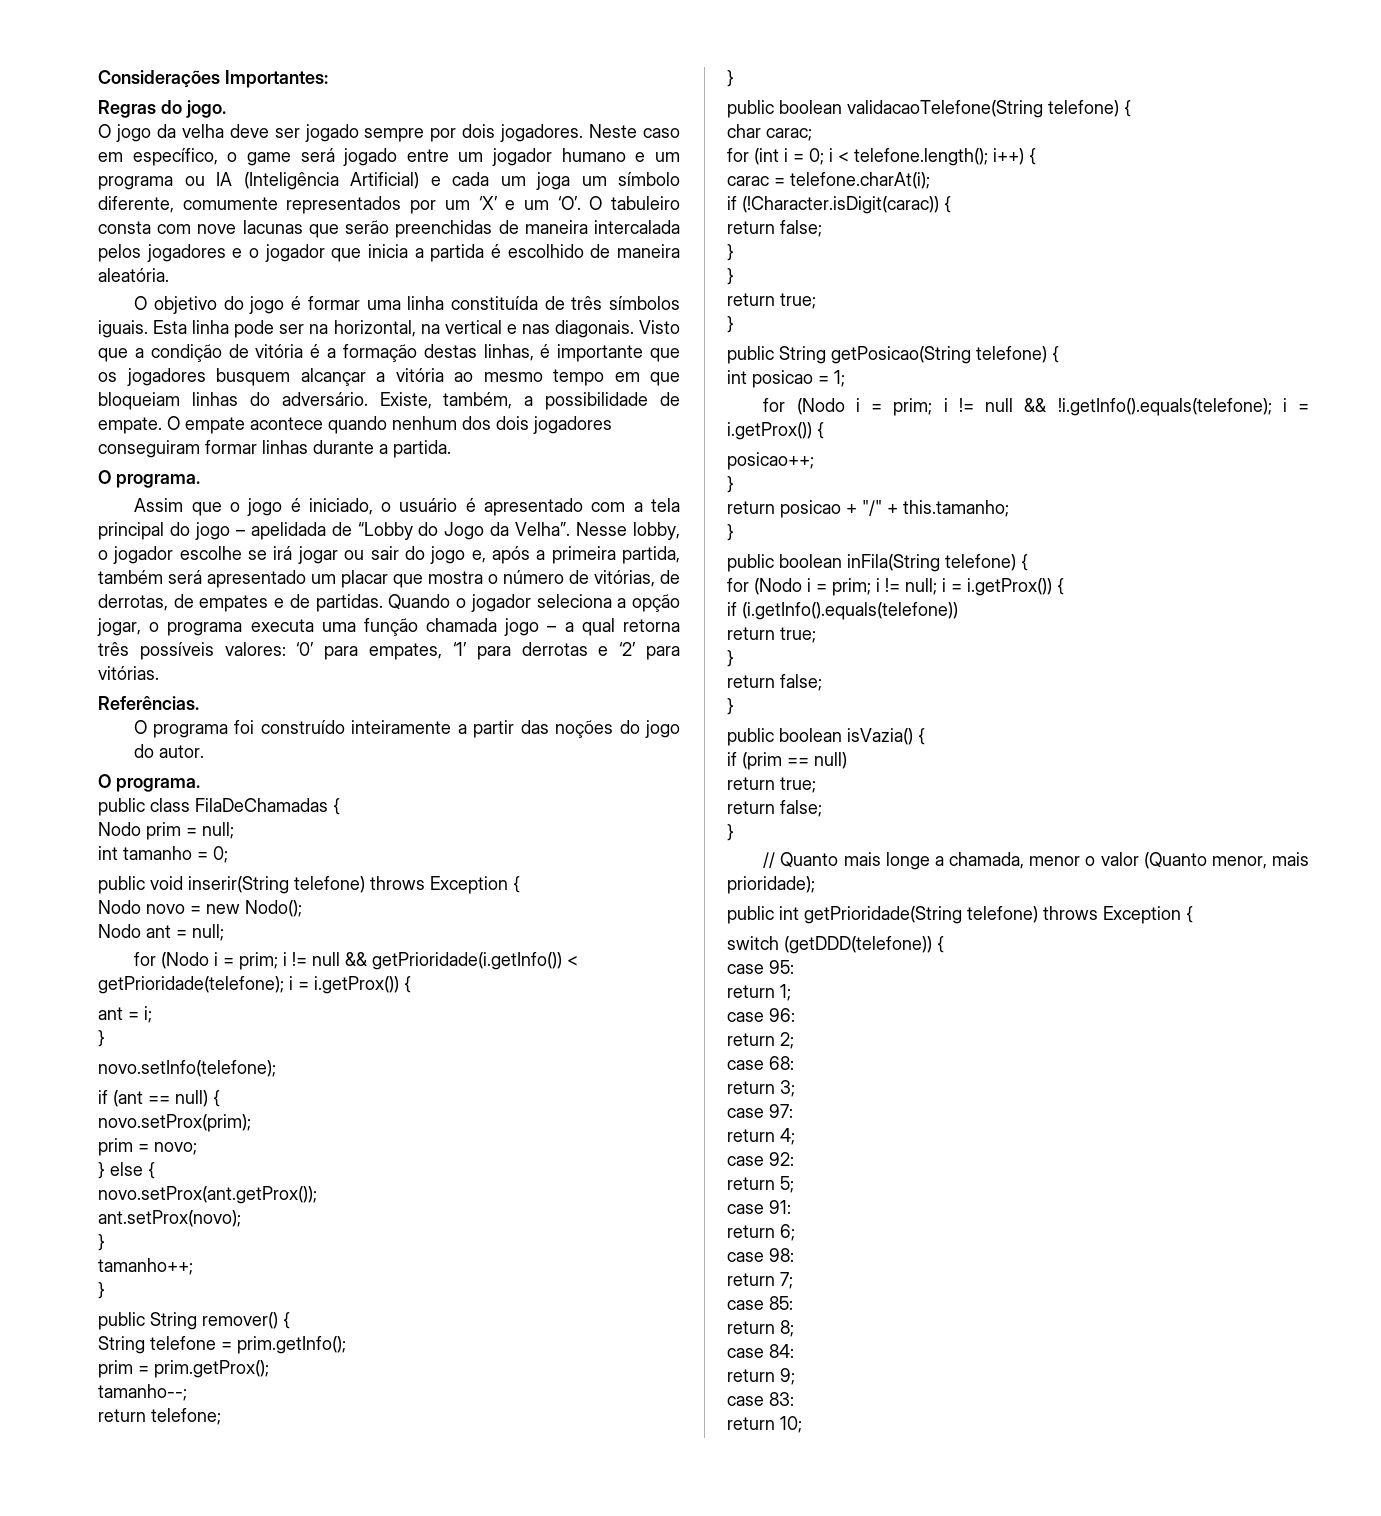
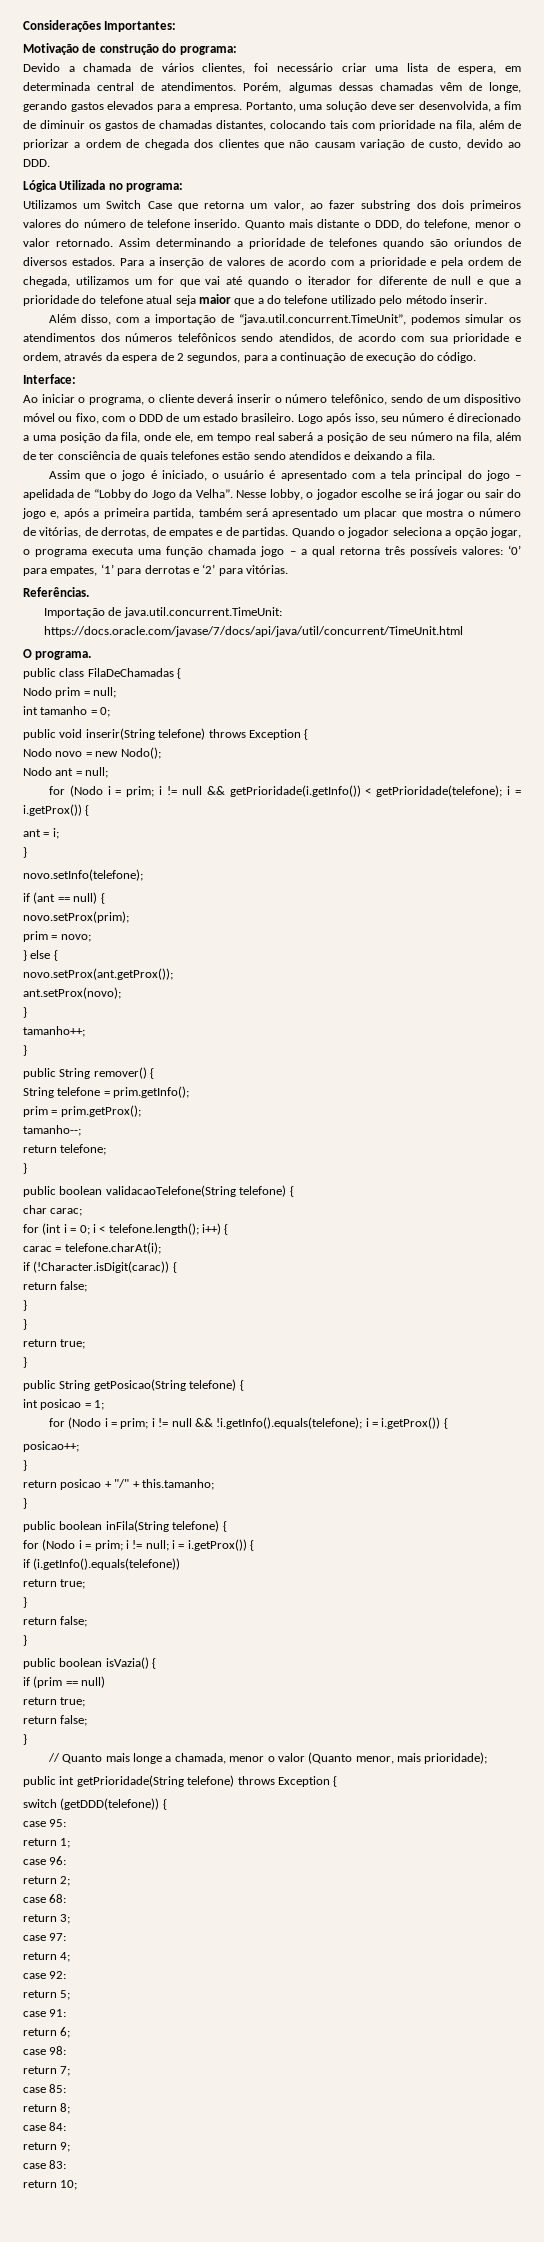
[98,100,226,118] [98,124,681,142] [98,148,680,166] [98,172,680,190] [98,196,680,214] [98,220,680,238] [98,244,680,262] [98,268,169,282] [134,296,680,314] [98,320,680,338] [98,344,680,362] [98,368,680,386] [98,392,680,410] [98,416,612,434] [98,440,451,458] [98,470,200,488] Regras do jogo. // O jogo da velha deve ser jogado sempre por dois jogadores. Neste caso em específico, o game será jogado entre um jogador humano e um programa ou IA (Inteligência Artificial) e cada um joga um símbolo diferente, comumente representados por um ‘X’ e um ‘O’. O tabuleiro consta com nove lacunas que serão preenchidas de maneira intercalada pelos jogadores e o jogador que inicia a partida é escolhido de maneira aleatória. // O objetivo do jogo é formar uma linha constituída de três símbolos iguais. Esta linha pode ser na horizontal, na vertical e nas diagonais. Visto que a condição de vitória é a formação destas linhas, é importante que os jogadores busquem alcançar a vitória ao mesmo tempo em que bloqueiam linhas do adversário. Existe, também, a possibilidade de empate. O empate acontece quando nenhum dos dois jogadores conseguiram formar linhas durante a partida. // O programa. -> [23,43,237,55] [23,63,521,74] [23,82,522,93] [23,101,522,112] [23,120,521,131] [23,139,522,150] [23,159,50,167] [23,180,184,192] [23,200,521,211] [23,219,521,230] [23,238,522,249] [23,257,522,268] [23,276,521,287] [23,294,487,306] [48,314,521,325] [23,333,521,344] [23,352,476,363] [23,374,76,384] [23,394,521,405] [23,413,521,424] [23,432,521,443] [23,451,435,462] Motivação de construção do programa: // Devido a chamada de vários clientes, foi necessário criar uma lista de espera, em determinada central de atendimentos. Porém, algumas dessas chamadas vêm de longe, gerando gastos elevados para a empresa. Portanto, uma solução deve ser desenvolvida, a fim de diminuir os gastos de chamadas distantes, colocando tais com prioridade na fila, além de priorizar a ordem de chegada dos clientes que não causam variação de custo, devido ao DDD. // Lógica Utilizada no programa: // Utilizamos um Switch Case que retorna um valor, ao fazer substring dos dois primeiros valores do número de telefone inserido. Quanto mais distante o DDD, do telefone, menor o valor retornado. Assim determinando a prioridade de telefones quando são oriundos de diversos estados. Para a inserção de valores de acordo com a prioridade e pela ordem de chegada, utilizamos um for que vai até quando o iterador for diferente de null e que a prioridade do telefone atual seja maior que a do telefone utilizado pelo método inserir. // Além disso, com a importação de “java.util.concurrent.TimeUnit”, podemos simular os atendimentos dos números telefônicos sendo atendidos, de acordo com sua prioridade e ordem, através da espera de 2 segundos, para a continuação de execução do código. // Interface: // Ao iniciar o programa, o cliente deverá inserir o número telefônico, sendo de um dispositivo móvel ou fixo, com o DDD de um estado brasileiro. Logo após isso, seu número é direcionado a uma posição da fila, onde ele, em tempo real saberá a posição de seu número na fila, além de ter consciência de quais telefones estão sendo atendidos e deixando a fila.
[133,720,680,738] [133,744,204,758] O programa foi construído inteiramente a partir das noções do jogo do autor. -> [44,607,282,618] [44,626,464,637] Importação de java.util.concurrent.TimeUnit: https://docs.oracle.com/javase/7/docs/api/java/util/concurrent/TimeUnit.html

